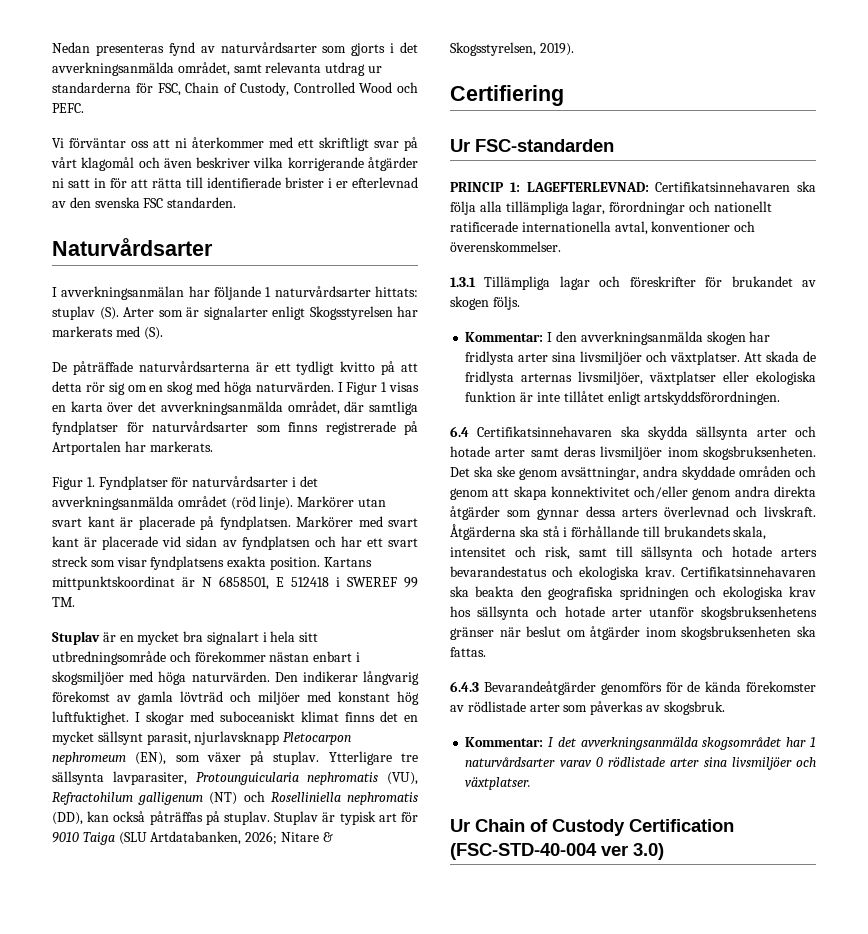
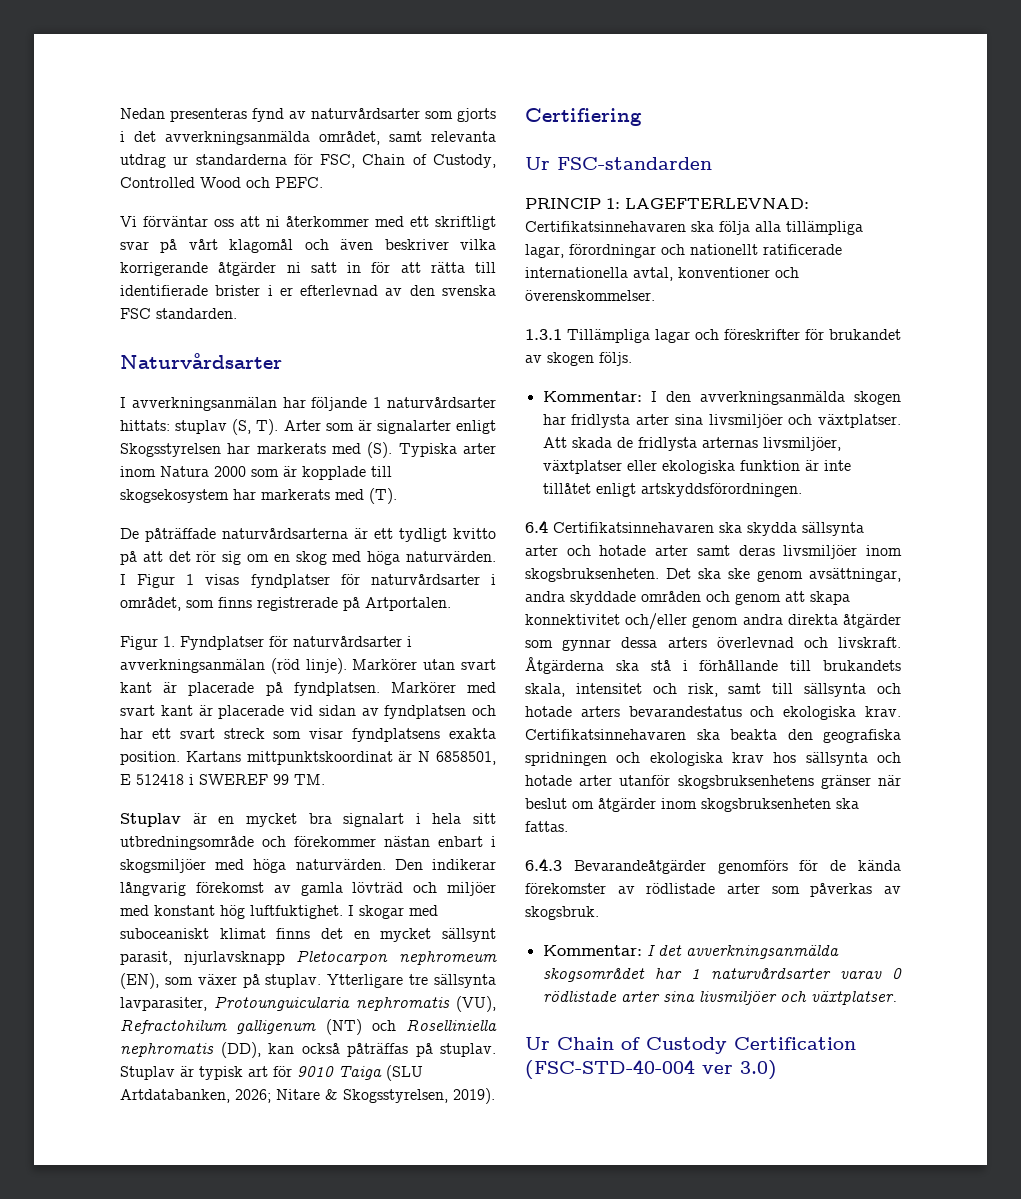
[99,307,119,320] (S). -> [232,419,279,435] (S, T).
(163, 333) none -> [398,443,496,457] [120,466,392,480] [120,488,397,504] Typiska arter inom Natura 2000 som är kopplade till skogsekosystem har markerats med (T).
[52,381,82,392] detta -> [168,551,191,562] det
[52,401,418,415] en karta över det avverkningsanmälda området, där samtliga -> (240, 579) none
(248, 426) none -> [491,574,496,585] [120,597,181,611] i området,
[52,441,213,455] Artportalen har markerats. -> [365,597,451,611] Artportalen.
[299,476,318,487] [52,496,227,510] det avverkningsanmälda området -> [120,659,265,673] avverkningsanmälan

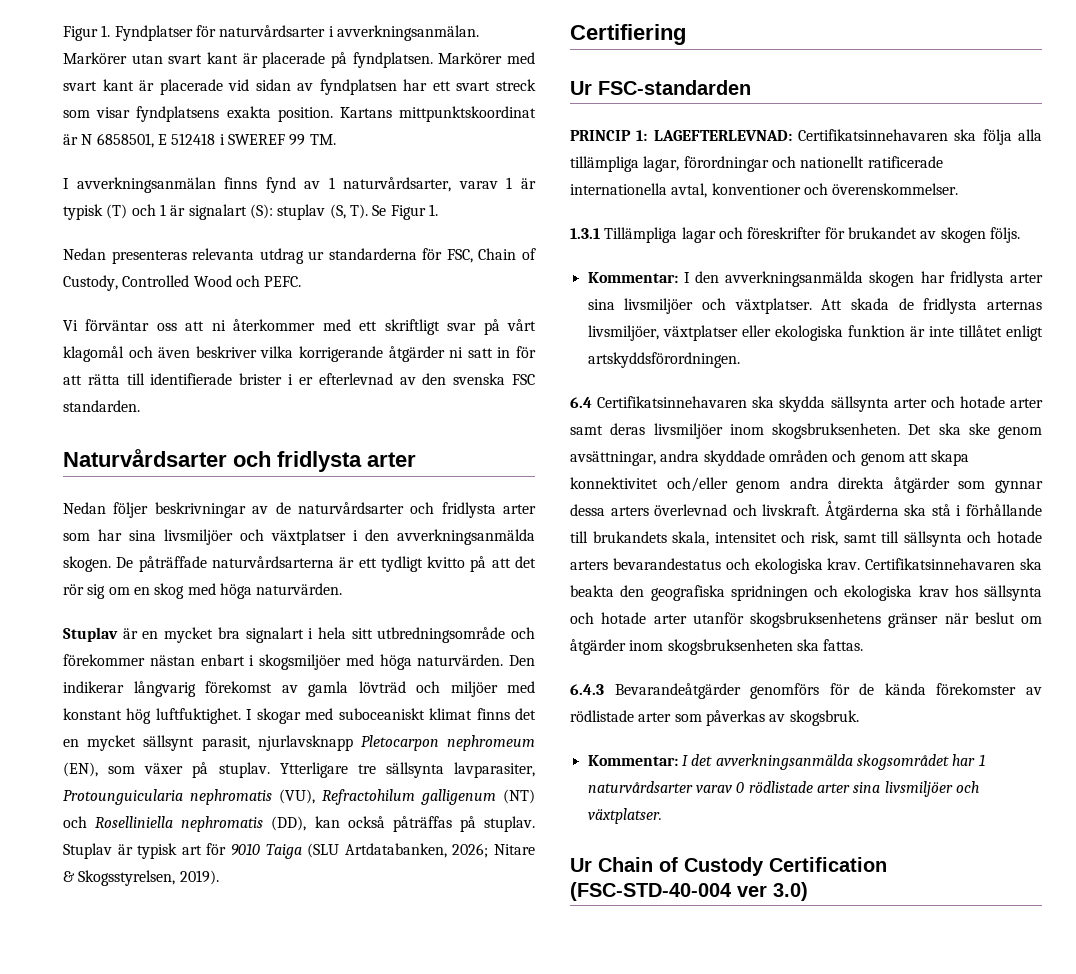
[120,108,496,122] [120,131,422,145] Nedan presenteras fynd av naturvårdsarter som gjorts i det avverkningsanmälda området, samt -> [63,25,479,41] [63,52,535,68] [63,79,537,95] [63,106,537,122] [63,133,336,148] [63,177,536,193] [63,204,438,220] [63,248,187,264] Figur 1. Fyndplatser för naturvårdsarter i avverkningsanmälan. Markörer utan svart kant är placerade på fyndplatsen. Markörer med svart kant är placerade vid sidan av fyndplatsen har ett svart streck som visar fyndplatsens exakta position. Kartans mittpunktskoordinat är N 6858501, E 512418 i SWEREF 99 TM. // I avverkningsanmälan finns fynd av 1 naturvårdsarter, varav 1 är typisk (T) och 1 är signalart (S): stuplav (S, T). Se Figur 1. // Nedan presenteras
[120,397,497,411] [120,419,496,435] [120,442,496,458] [120,466,392,480] [120,488,397,504] // I avverkningsanmälan har följande 1 naturvårdsarter hittats: stuplav (S, T). Arter som är signalarter enligt Skogsstyrelsen har markerats med (S). Typiska arter inom Natura 2000 som är kopplade till skogsekosystem har markerats med (T). // -> [233,451,416,472] [63,502,536,518] [63,529,535,545] [63,556,111,572] och fridlysta arter // Nedan följer beskrivningar av de naturvårdsarter och fridlysta arter som har sina livsmiljöer och växtplatser i den avverkningsanmälda skogen.
[120,574,496,588] [120,597,451,611] [120,636,412,650] [120,658,497,674] [120,682,496,696] [120,705,496,719] [120,728,496,742] [120,751,497,765] [120,774,325,785] I Figur 1 visas fyndplatser för naturvårdsarter i området, som finns registrerade på Artportalen. // Figur 1. Fyndplatser för naturvårdsarter i avverkningsanmälan (röd linje). Markörer utan svart kant är placerade på fyndplatsen. Markörer med svart kant är placerade vid sidan av fyndplatsen och har ett svart streck som visar fyndplatsens exakta position. Kartans mittpunktskoordinat är N 6858501, E 512418 i SWEREF 99 TM. -> (343, 589) none

